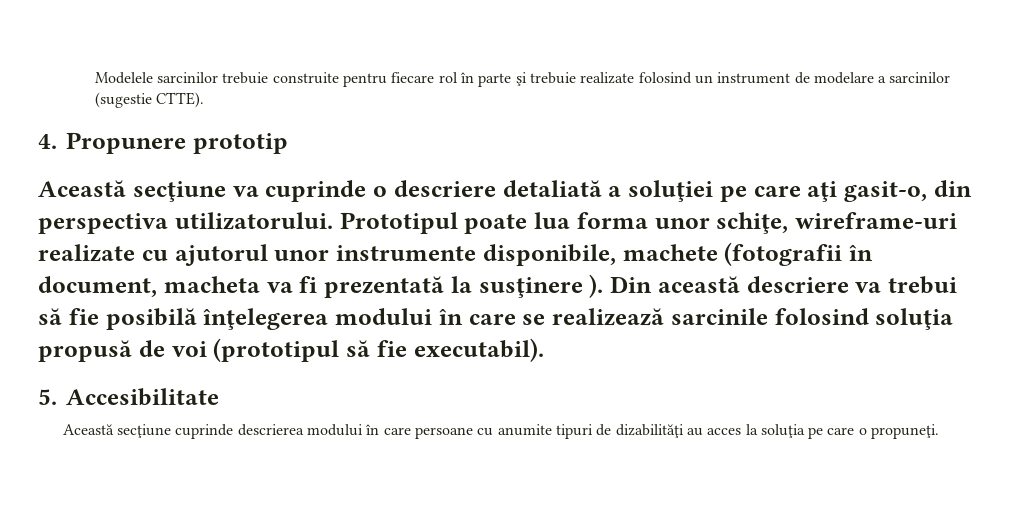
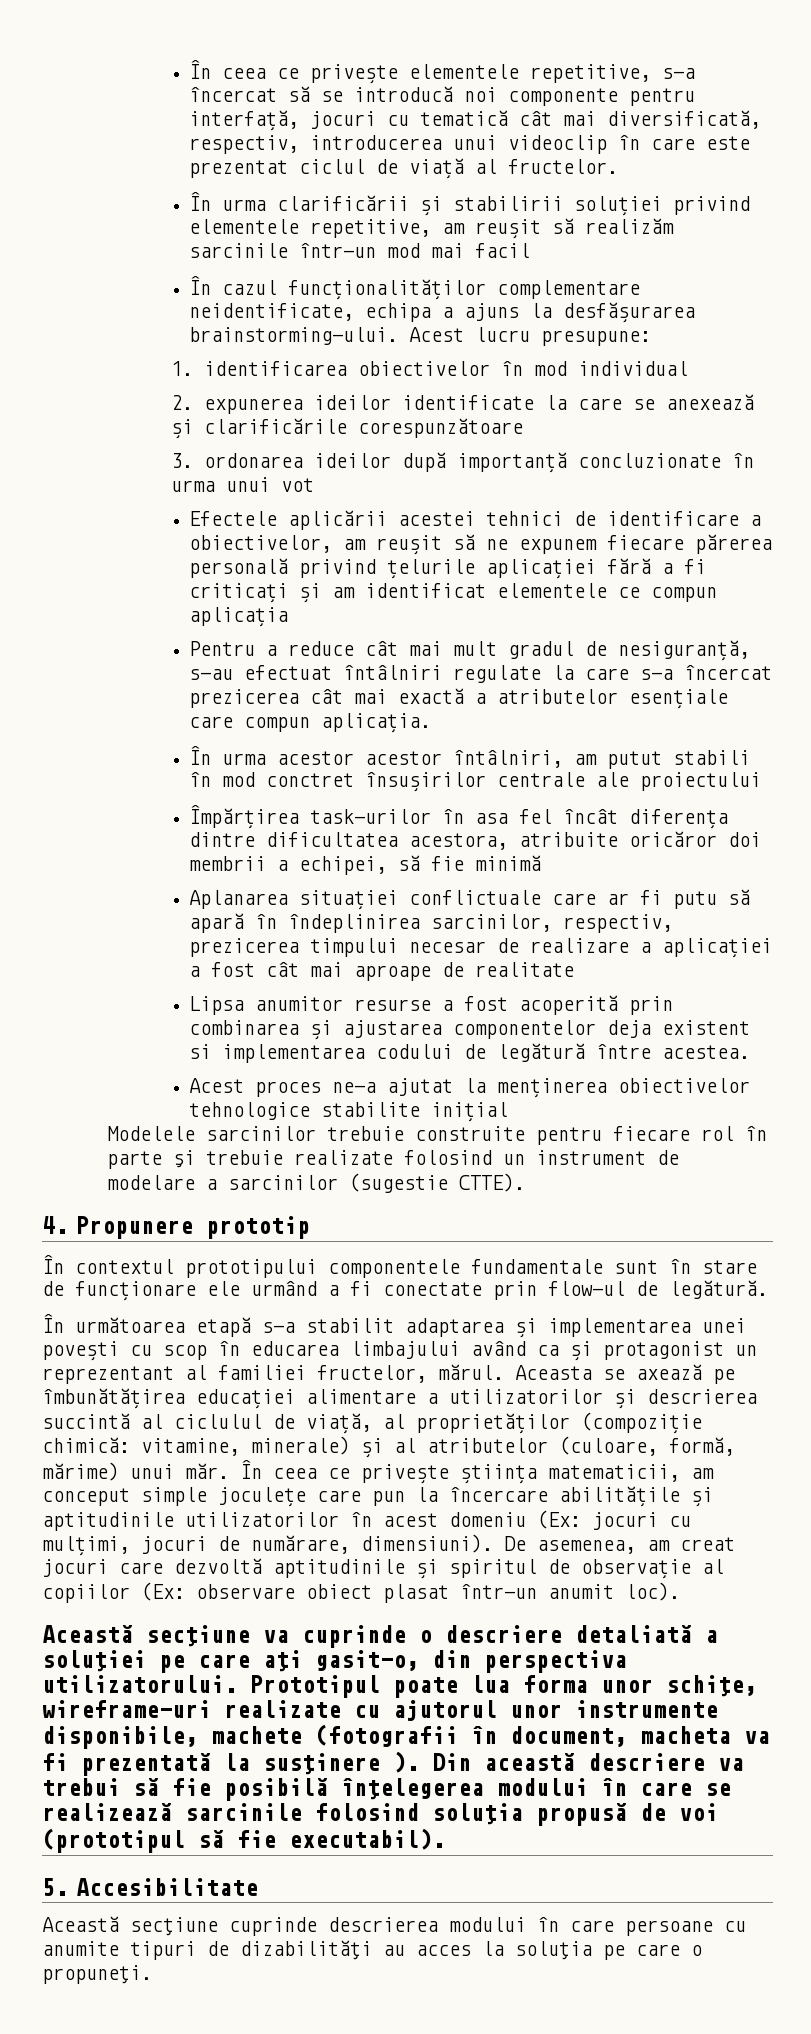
(94, 78) none -> [189,60,696,84] [189,86,696,106] [189,110,762,131] [189,135,751,154] [189,158,619,179] [189,192,751,216] [189,218,675,239] [189,243,531,258] [189,276,641,300] [189,302,696,323] [189,327,652,346] [171,361,689,376] [171,394,755,414] [171,418,524,439] [171,452,755,473] [171,477,315,492] [189,510,762,530] [189,534,773,555] [189,558,707,579] [189,583,718,603] [189,607,289,627] [189,640,751,661] [189,665,773,683] [189,688,729,709] [189,713,432,733] [189,746,751,769] [189,772,762,792] [189,805,729,829] [189,831,762,850] [189,855,542,875] [189,889,751,910] [189,913,674,933] [189,938,773,958] [189,962,575,981] [189,995,674,1015] [189,1020,751,1040] [189,1043,751,1063] [189,1078,751,1098] [189,1102,509,1122] În ceea ce privește elementele repetitive, s-a încercat să se introducă noi componente pentru interfață, jocuri cu tematică cât mai diversificată, respectiv, introducerea unui videoclip în care este prezentat ciclul de viață al fructelor. // În urma clarificării și stabilirii soluției privind elementele repetitive, am reușit să realizăm sarcinile într-un mod mai facil // În cazul funcționalităților complementare neidentificate, echipa a ajuns la desfășurarea brainstorming-ului. Acest lucru presupune: // 1. identificarea obiectivelor în mod individual // 2. expunerea ideilor identificate la care se anexează și clarificările corespunzătoare // 3. ordonarea ideilor după importanță concluzionate în urma unui vot // Efectele aplicării acestei tehnici de identificare a obiectivelor, am reușit să ne expunem fiecare părerea personală privind țelurile aplicației fără a fi criticați și am identificat elementele ce compun aplicația // Pentru a reduce cât mai mult gradul de nesiguranță, s-au efectuat întâlniri regulate la care s-a încercat prezicerea cât mai exactă a atributelor esențiale care compun aplicația. // În urma acestor acestor întâlniri, am putut stabili în mod conctret însușirilor centrale ale proiectului // Împărțirea task-urilor în asa fel încât diferența dintre dificultatea acestora, atribuite oricăror doi membrii a echipei, să fie minimă // Aplanarea situației conflictuale care ar fi putu să apară în îndeplinirea sarcinilor, respectiv, prezicerea timpului necesar de realizare a aplicației a fost cât mai aproape de realitate // Lipsa anumitor resurse a fost acoperită prin combinarea și ajustarea componentelor deja existent si implementarea codului de legătură între acestea. // Acest proces ne-a ajutat la menținerea obiectivelor tehnologice stabilite inițial //
(289, 143) none -> [42,1255,757,1278] [42,1280,768,1301] [42,1314,746,1338] [42,1341,757,1361] [42,1364,735,1384] [42,1388,757,1409] [42,1412,702,1434] [42,1436,735,1458] [42,1460,714,1484] [42,1486,713,1507] [42,1510,691,1531] [42,1534,735,1556] [42,1558,724,1579] [42,1582,680,1603] // În contextul prototipului componentele fundamentale sunt în stare de funcționare ele urmând a fi conectate prin flow-ul de legătură. // În următoarea etapă s-a stabilit adaptarea și implementarea unei povești cu scop în educarea limbajului având ca și protagonist un reprezentant al familiei fructelor, mărul. Aceasta se axează pe îmbunătățirea educației alimentare a utilizatorilor și descrierea succintă al ciclulul de viață, al proprietăților (compoziție chimică: vitamine, minerale) și al atributelor (culoare, formă, mărime) unui măr. În ceea ce privește știința matematicii, am conceput simple joculețe care pun la încercare abilitățile și aptitudinile utilizatorilor în acest domeniu (Ex: jocuri cu mulțimi, jocuri de numărare, dimensiuni). De asemenea, am creat jocuri care dezvoltă aptitudinile și spiritul de observație al copiilor (Ex: observare obiect plasat într-un anumit loc).

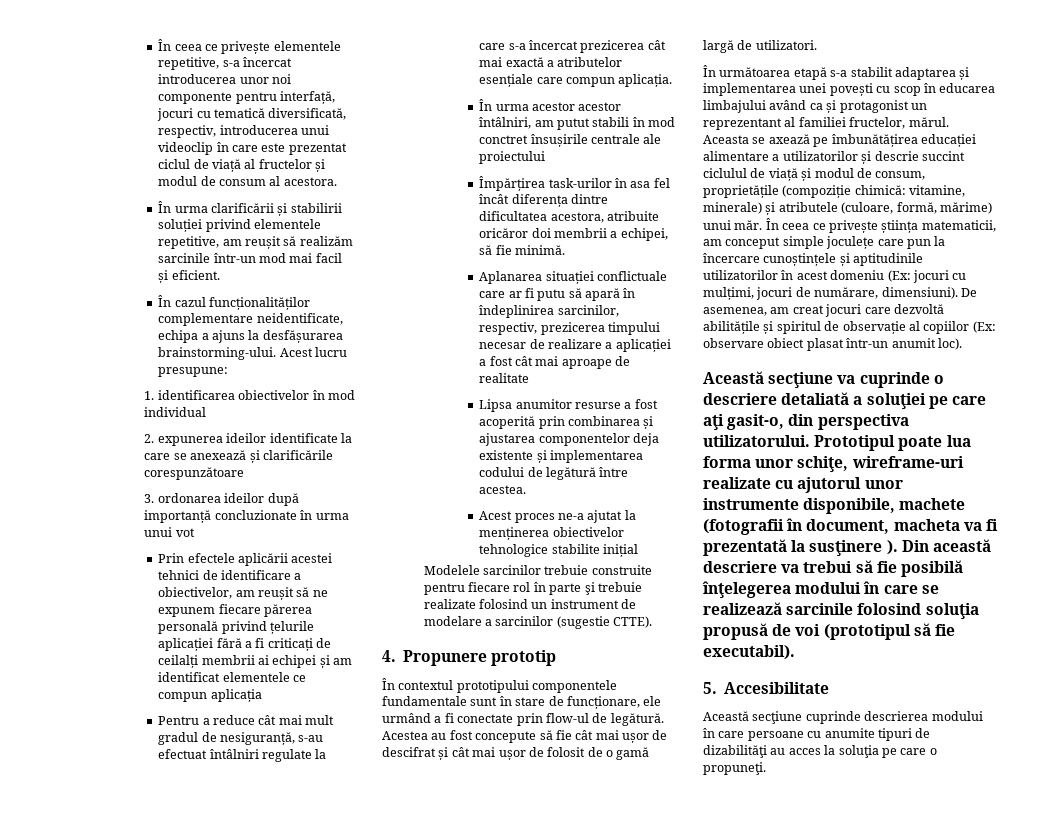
[288,86,454,102] să se introducă -> [158,74,269,84] introducerea unor
[519,111,597,126] cât mai -> (265, 113) none
[508,159,619,174] fructelor. -> [258,159,326,172] [158,176,337,186] fructelor și modul de consum al acestora.
(531, 250) none -> [158,270,220,283] și eficient.
[189,511,278,526] Efectele -> [158,553,235,563] Prin efectele
(289, 593) none -> [316,638,332,648] [158,655,317,668] de ceilalți membrii ai echipei
[365,772,487,792] însușirilor -> [530,134,588,147] însușirile
[475,855,542,871] minimă -> [514,245,565,255] minimă.
[662,1020,751,1035] [189,1044,212,1059] existent si -> [479,450,547,463] existente și
[75,1281,196,1301] funcționare -> [566,696,640,709] funcționare,
(768, 1289) none -> [382,730,668,743] [382,747,650,760] [703,40,817,53] Acestea au fost concepute să fie cât mai ușor de descifrat și cât mai ușor de folosit de o gamă largă de utilizatori.
[647,1389,757,1404] [42,1413,570,1434] descrierea succintă al ciclulul de viață, al proprietăților -> [874,151,965,161] [703,168,926,181] [703,185,779,198] descrie succint ciclulul de viață și modul de consum, proprietățile
[394,1438,548,1453] al atributelor -> [778,202,838,212] atributele
[559,1486,680,1507] abilitățile -> [763,253,837,266] cunoștințele
[273,1559,405,1578] aptitudinile -> [703,321,760,334] abilitățile

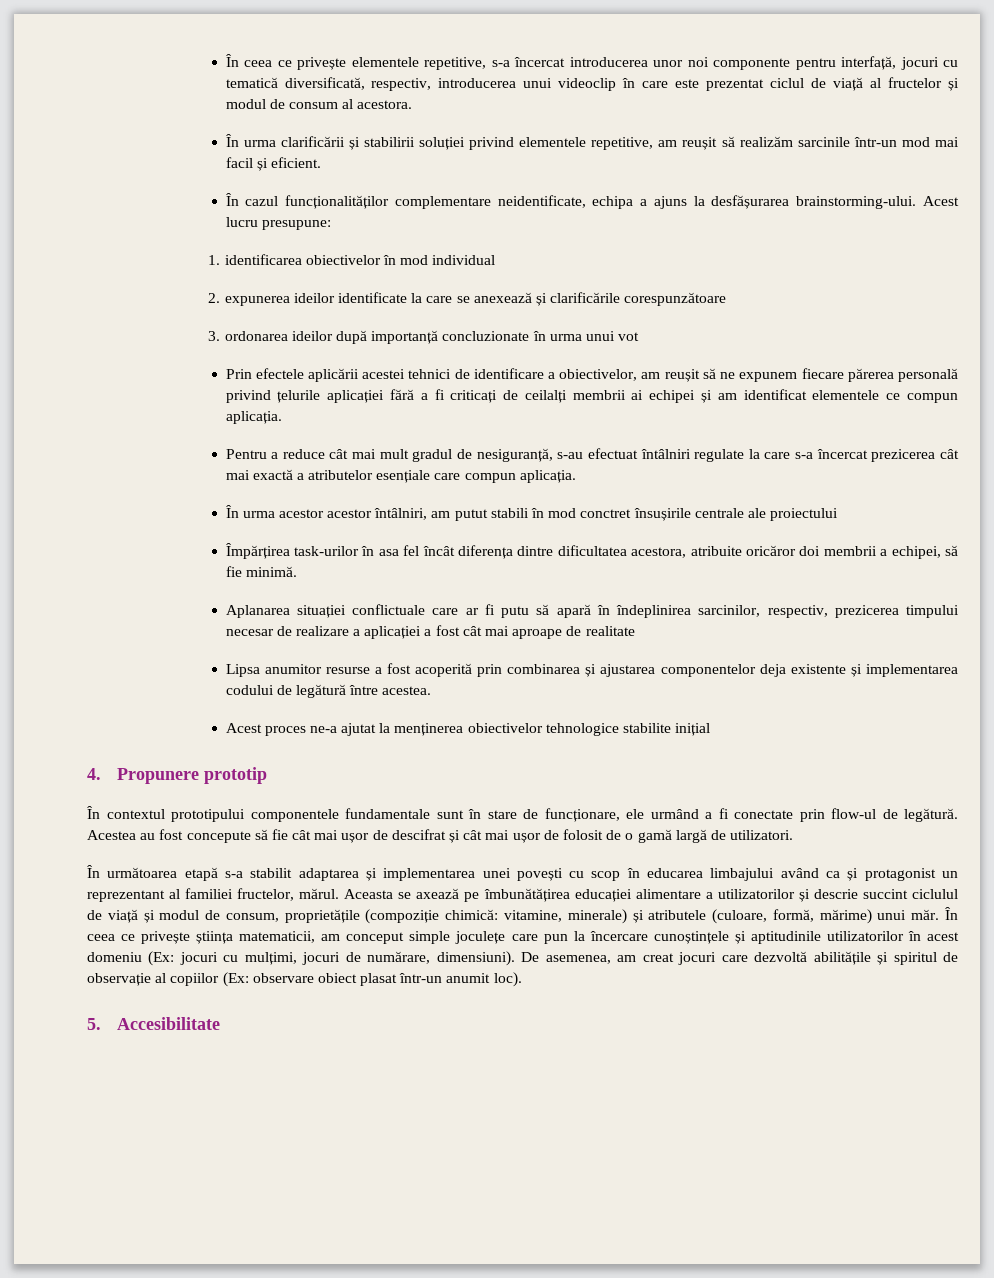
[210,689,262,702] aplicația -> [225,411,282,424] aplicația.
[423,565,652,575] [423,582,642,595] [423,599,637,609] [423,616,653,629] // Modelele sarcinilor trebuie construite pentru fiecare rol în parte şi trebuie realizate folosind un instrument de modelare a sarcinilor (sugestie CTTE). -> (711, 729) none
[703,371,944,389] [703,392,986,410] [703,414,909,431] [703,435,971,451] [703,456,964,473] [703,477,903,493] [703,498,966,514] [703,518,998,535] [703,539,991,557] [703,560,963,577] [702,581,939,599] [703,602,979,620] [703,623,955,640] [703,645,795,660] [703,682,829,694] [703,711,983,724] [703,728,931,741] [703,745,937,758] [703,762,766,775] Această secţiune va cuprinde o descriere detaliată a soluţiei pe care aţi gasit-o, din perspectiva utilizatorului. Prototipul poate lua forma unor schiţe, wireframe-uri realizate cu ajutorul unor instrumente disponibile, machete (fotografii în document, macheta va fi prezentată la susţinere ). Din această descriere va trebui să fie posibilă înţelegerea modului în care se realizează sarcinile folosind soluţia propusă de voi (prototipul să fie executabil). // 5. Accesibilitate // Această secţiune cuprinde descrierea modului în care persoane cu anumite tipuri de dizabilităţi au acces la soluţia pe care o propuneţi. -> [87,1017,221,1030] 5. Accesibilitate

